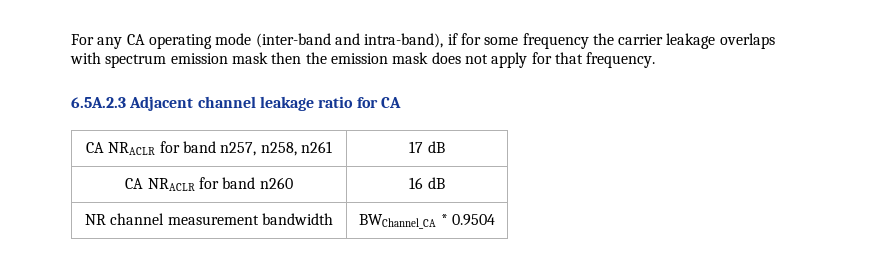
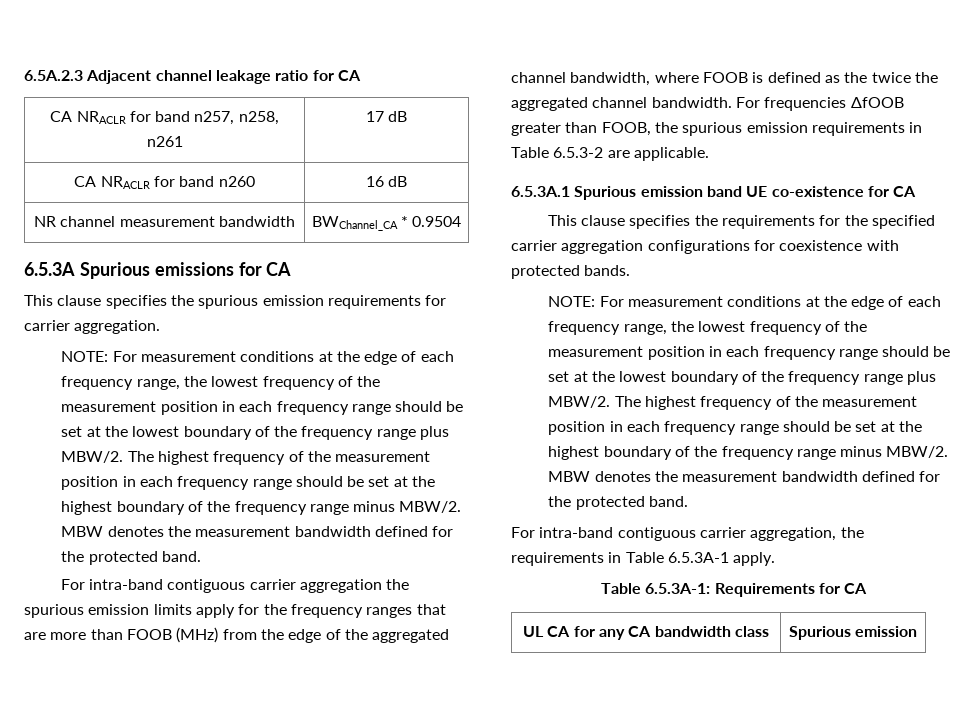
[71,33,775,49] [70,52,656,68] For any CA operating mode (inter-band and intra-band), if for some frequency the carrier leakage overlaps with spectrum emission mask then the emission mask does not apply for that frequency. // -> (24, 75) none
(495, 220) none -> [24,262,292,279] [24,295,447,309] [24,320,161,334] [61,351,454,365] [61,376,381,390] [61,401,464,415] [61,426,450,440] [61,451,431,465] [61,476,436,490] [61,501,462,515] [61,526,454,537] [61,551,201,565] [60,579,410,593] [24,604,446,618] [24,627,450,643] [511,72,938,86] [511,97,904,111] [511,122,923,136] [511,147,709,161] [511,186,917,200] [547,215,935,229] [511,240,899,254] [511,265,631,279] [548,296,941,310] [548,321,868,335] [548,346,951,360] [548,371,937,385] [548,396,918,410] [548,421,923,435] [548,446,949,460] [548,471,941,482] [548,496,688,510] [511,527,864,541] [511,552,776,566] [600,583,868,597] [523,626,769,640] [788,626,918,640] // 6.5.3A Spurious emissions for CA // This clause specifies the spurious emission requirements for carrier aggregation. // NOTE: For measurement conditions at the edge of each frequency range, the lowest frequency of the measurement position in each frequency range should be set at the lowest boundary of the frequency range plus MBW/2. The highest frequency of the measurement position in each frequency range should be set at the highest boundary of the frequency range minus MBW/2. MBW denotes the measurement bandwidth defined for the protected band. // For intra-band contiguous carrier aggregation the spurious emission limits apply for the frequency ranges that are more than FOOB (MHz) from the edge of the aggregated channel bandwidth, where FOOB is defined as the twice the aggregated channel bandwidth. For frequencies ΔfOOB greater than FOOB, the spurious emission requirements in Table 6.5.3-2 are applicable. // 6.5.3A.1 Spurious emission band UE co-existence for CA // This clause specifies the requirements for the specified carrier aggregation configurations for coexistence with protected bands. // NOTE: For measurement conditions at the edge of each frequency range, the lowest frequency of the measurement position in each frequency range should be set at the lowest boundary of the frequency range plus MBW/2. The highest frequency of the measurement position in each frequency range should be set at the highest boundary of the frequency range minus MBW/2. MBW denotes the measurement bandwidth defined for the protected band. // For intra-band contiguous carrier aggregation, the requirements in Table 6.5.3A-1 apply. // Table 6.5.3A-1: Requirements for CA // UL CA for any CA bandwidth class | Spurious emission

